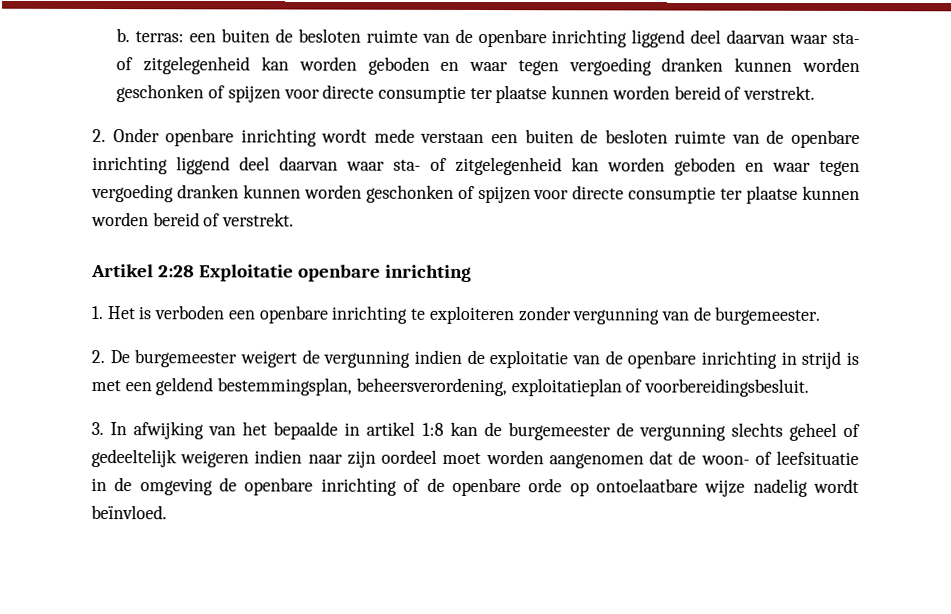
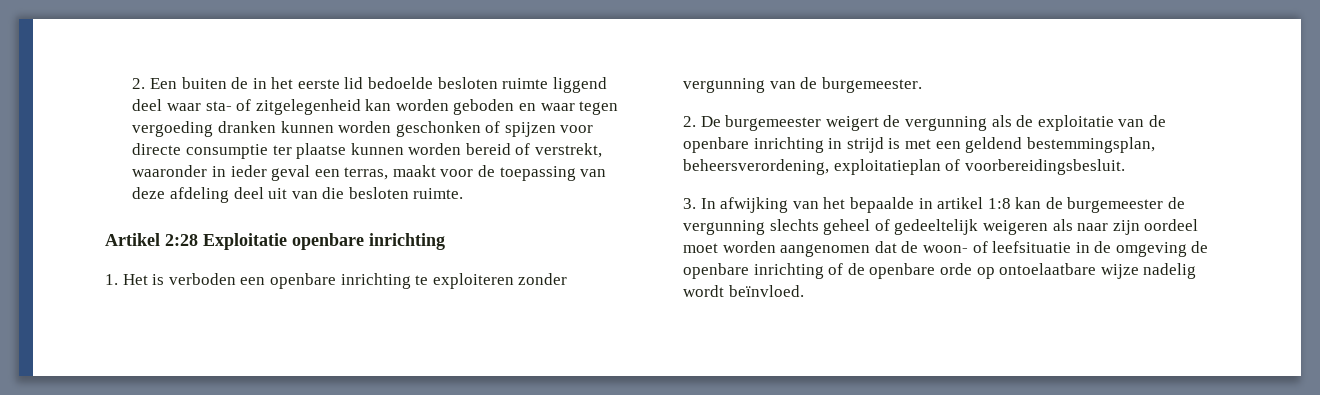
[116,28,786,48] b. terras: een buiten de besloten ruimte van de openbare inrichting liggend deel daarvan -> [132,77,607,93] [132,99,163,111] 2. Een buiten de in het eerste lid bedoelde besloten ruimte liggend deel
[743,85,816,100] [92,128,860,149] [92,155,860,177] [91,183,860,204] [91,211,295,227] verstrekt. // 2. Onder openbare inrichting wordt mede verstaan een buiten de besloten ruimte van de openbare inrichting liggend deel daarvan waar sta- of zitgelegenheid kan worden geboden en waar tegen vergoeding dranken kunnen worden geschonken of spijzen voor directe consumptie ter plaatse kunnen worden bereid of verstrekt. -> [535,143,603,158] [132,165,607,181] [132,187,464,203] verstrekt, waaronder in ieder geval een terras, maakt voor de toepassing van deze afdeling deel uit van die besloten ruimte.
[414,349,462,364] indien -> [991,115,1012,127] als
[254,449,303,464] indien -> [1052,219,1073,231] als

